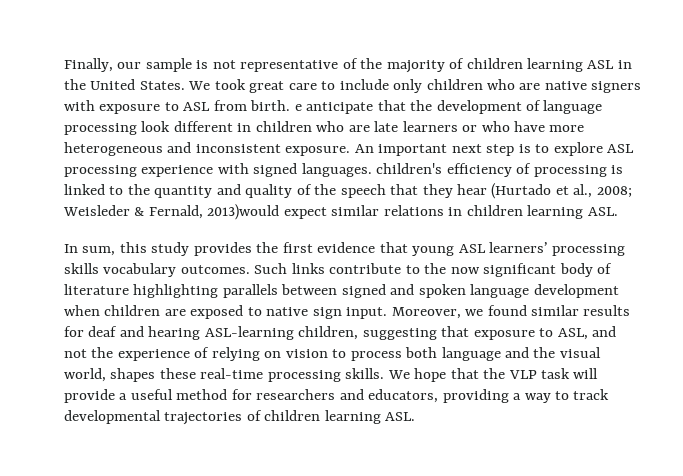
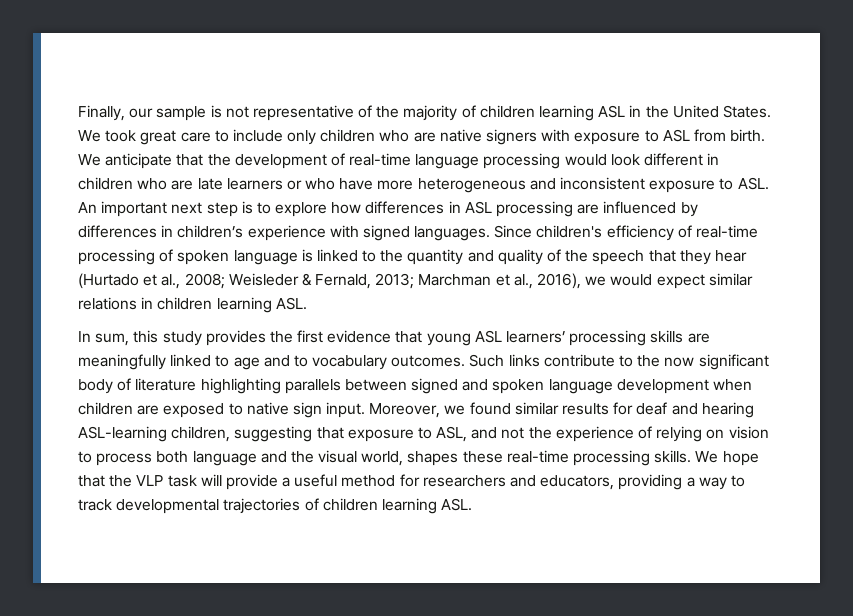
[294,104,302,111] e -> [78,154,101,166] We
(542, 105) none -> [349,153,412,166] real-time
(137, 129) none -> [564,154,607,166] would
[285,146,351,156] exposure. -> [649,177,769,193] exposure to ASL.
[607,144,635,153] [64,165,137,177] ASL processing -> [331,201,698,217] [78,225,244,238] how differences in ASL processing are influenced by differences in children’s
(372, 170) none -> [494,225,533,238] Since
[533,165,607,177] processing -> [696,225,759,238] [78,249,298,265] real-time processing of spoken language
[207,204,280,220] 2013)would -> [375,273,653,289] 2013; Marchman et al., 2016), we would
(99, 268) none -> [687,333,710,343] [78,354,308,370] are meaningfully linked to age and to

